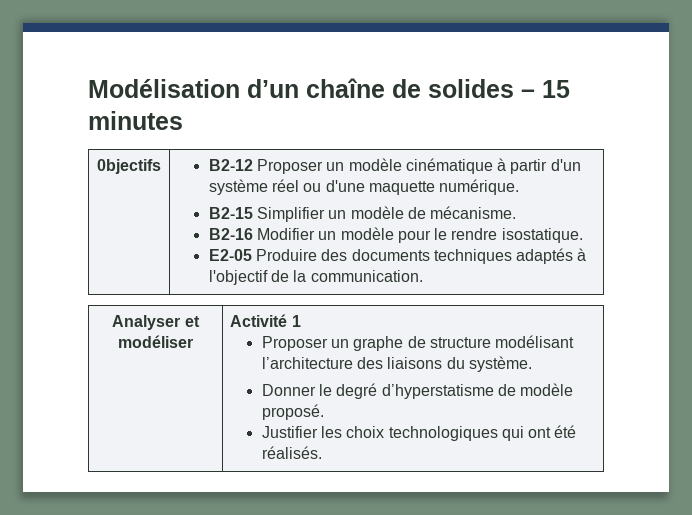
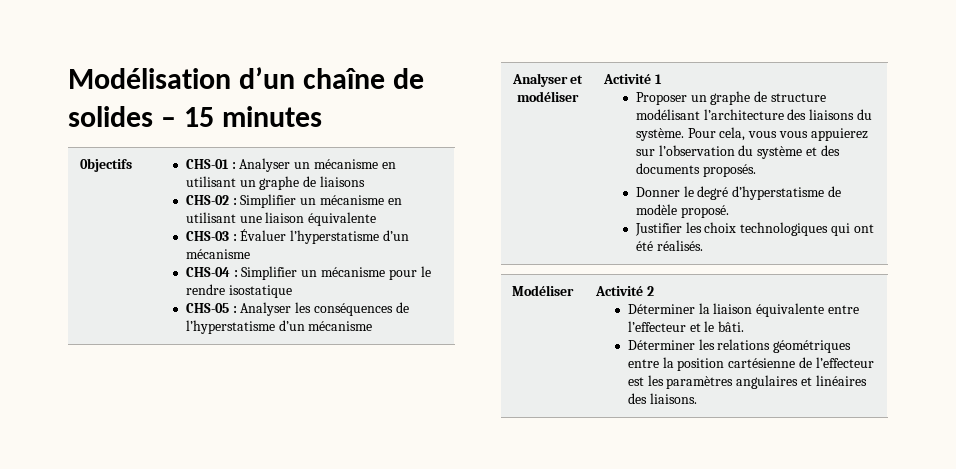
[208,158,581,174] [208,179,520,195] [208,206,517,222] [208,227,583,243] [208,248,587,264] [208,270,423,285] B2-12 Proposer un modèle cinématique à partir d'un système réel ou d'une maquette numérique. // B2-15 Simplifier un modèle de mécanisme. // B2-16 Modifier un modèle pour le rendre isostatique. // E2-05 Produire des documents techniques adaptés à l'objectif de la communication. -> [185,158,396,172] [185,176,365,190] [185,194,402,208] [185,212,377,226] [185,229,409,244] [185,249,250,259] [185,266,431,280] [185,284,292,298] [185,302,409,316] [185,320,373,334] CHS-01 : Analyser un mécanisme en utilisant un graphe de liaisons // CHS-02 : Simplifier un mécanisme en utilisant une liaison équivalente // CHS-03 : Évaluer l’hyperstatisme d’un mécanisme // CHS-04 : Simplifier un mécanisme pour le rendre isostatique // CHS-05 : Analyser les conséquences de l’hyperstatisme d’un mécanisme
(532, 364) none -> [687,127,868,141] [635,145,840,159] [635,163,756,177] Pour cela, vous vous appuierez sur l’observation du système et des documents proposés.
(322, 452) none -> [512,285,575,296] [595,286,655,296] [627,303,859,317] [627,321,745,332] [627,339,852,353] [627,357,874,371] [627,375,867,389] [627,393,697,404] // Modéliser | Activité 2 // Déterminer la liaison équivalente entre l’effecteur et le bâti. // Déterminer les relations géométriques entre la position cartésienne de l’effecteur est les paramètres angulaires et linéaires des liaisons.

